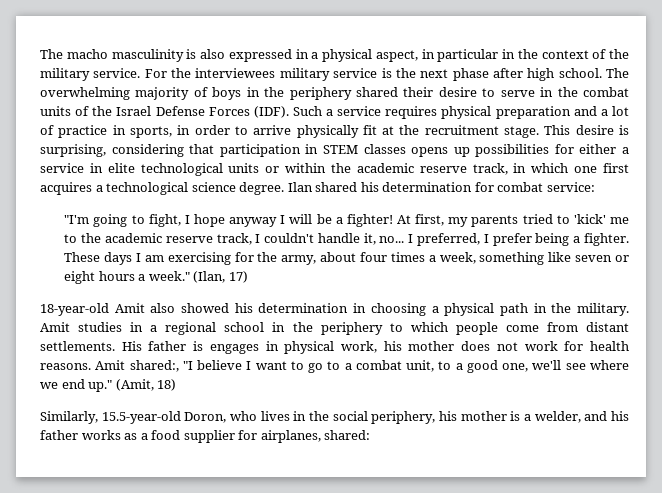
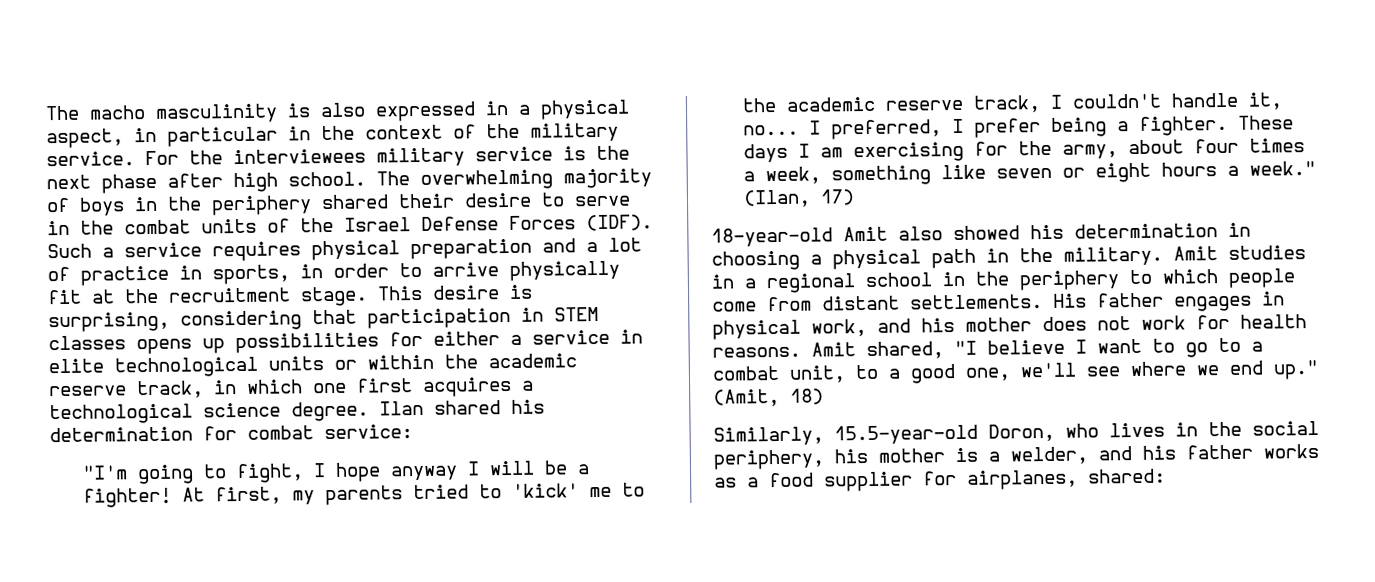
[193,341,204,351] is -> (1164, 300) none
(378, 347) none -> [877,318,911,333] and
[129,360,179,372] shared:, -> [866,341,944,360] shared,

